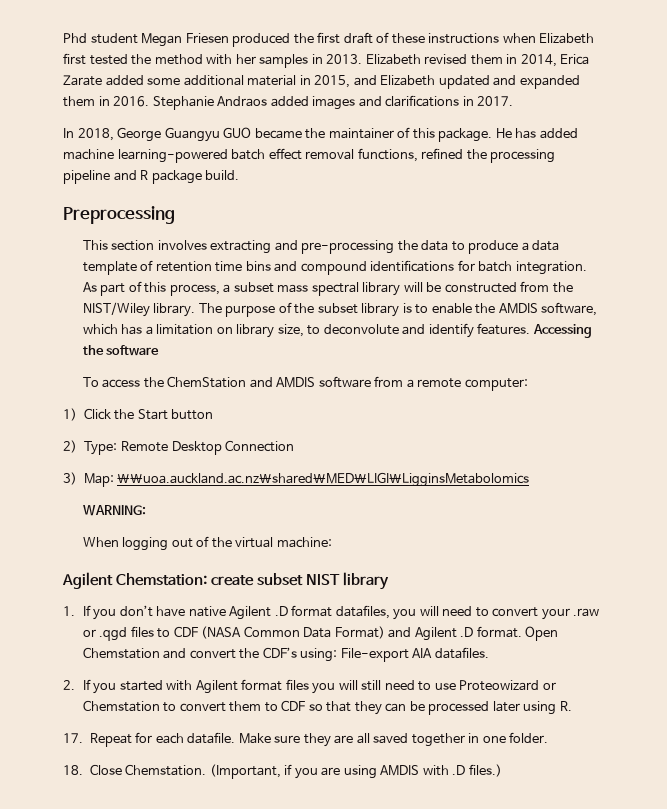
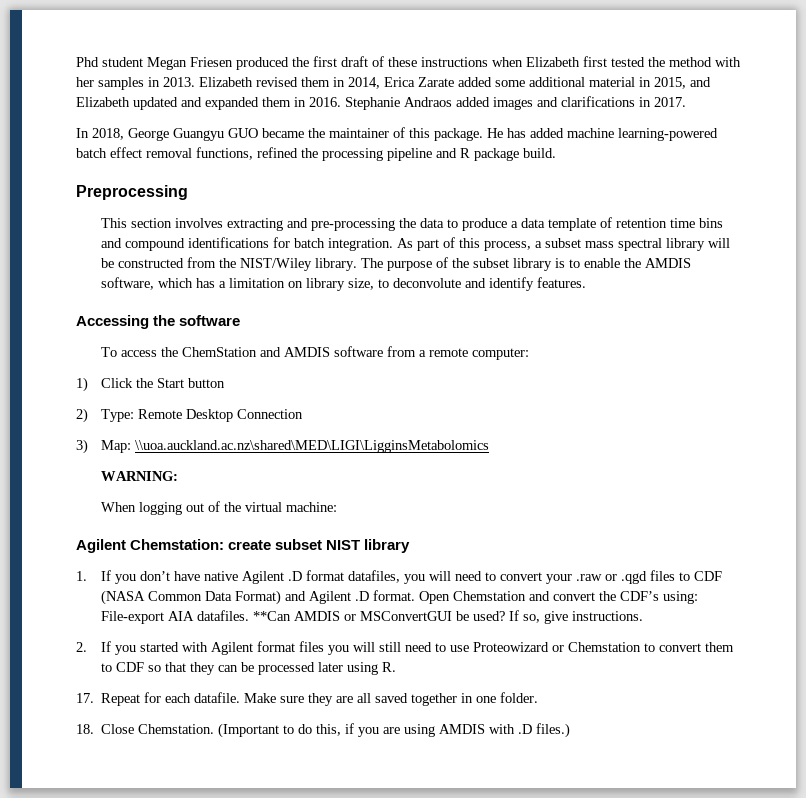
(531, 329) none -> (586, 282) //
(489, 653) none -> [252,610,643,624] **Can AMDIS or MSConvertGUI be used? If so, give instructions.
[209,764,281,779] (Important, -> [218,723,342,738] (Important to do this,

